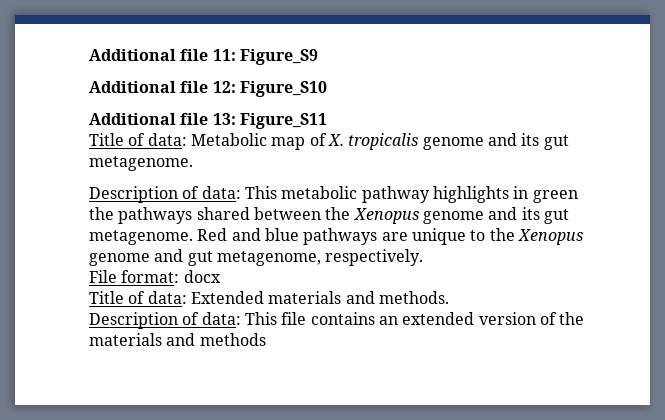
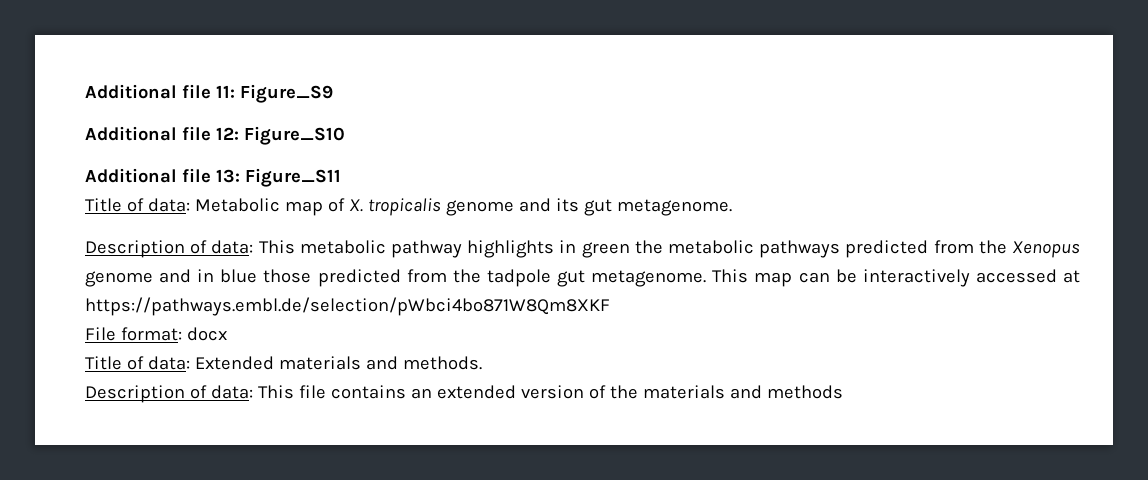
[118,207,569,224] [89,228,583,245] [89,249,424,266] pathways shared between the Xenopus genome and its gut metagenome. Red and blue pathways are unique to the Xenopus genome and gut metagenome, respectively. -> [668,240,1081,258] [85,269,1080,287] [85,297,610,316] metabolic pathways predicted from the Xenopus genome and in blue those predicted from the tadpole gut metagenome. This map can be interactively accessed at https://pathways.embl.de/selection/pWbci4bo871W8Qm8XKF

